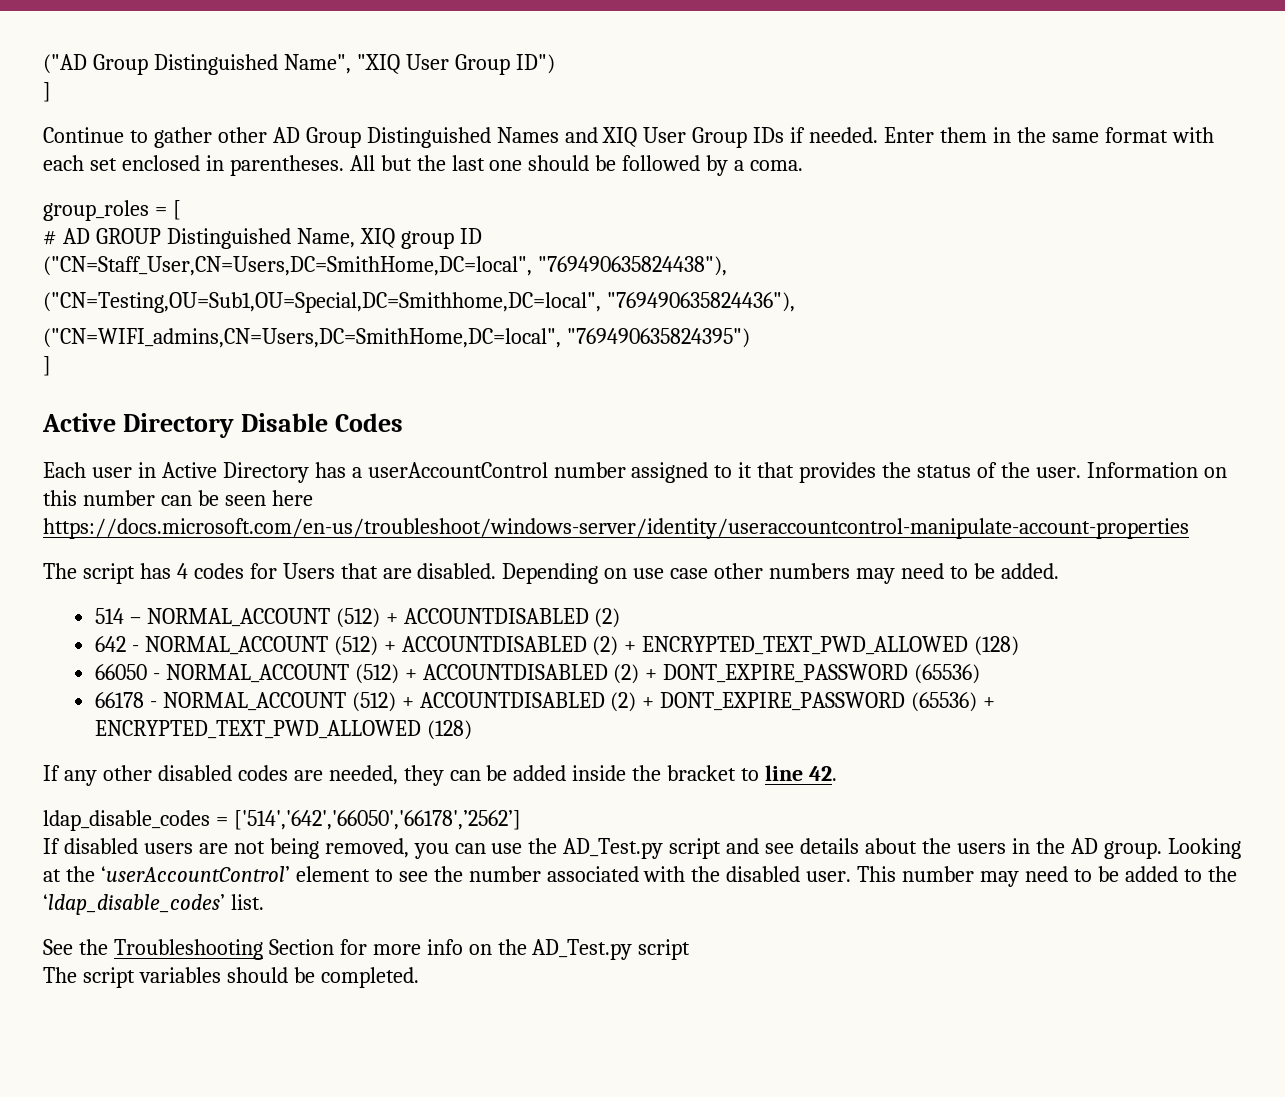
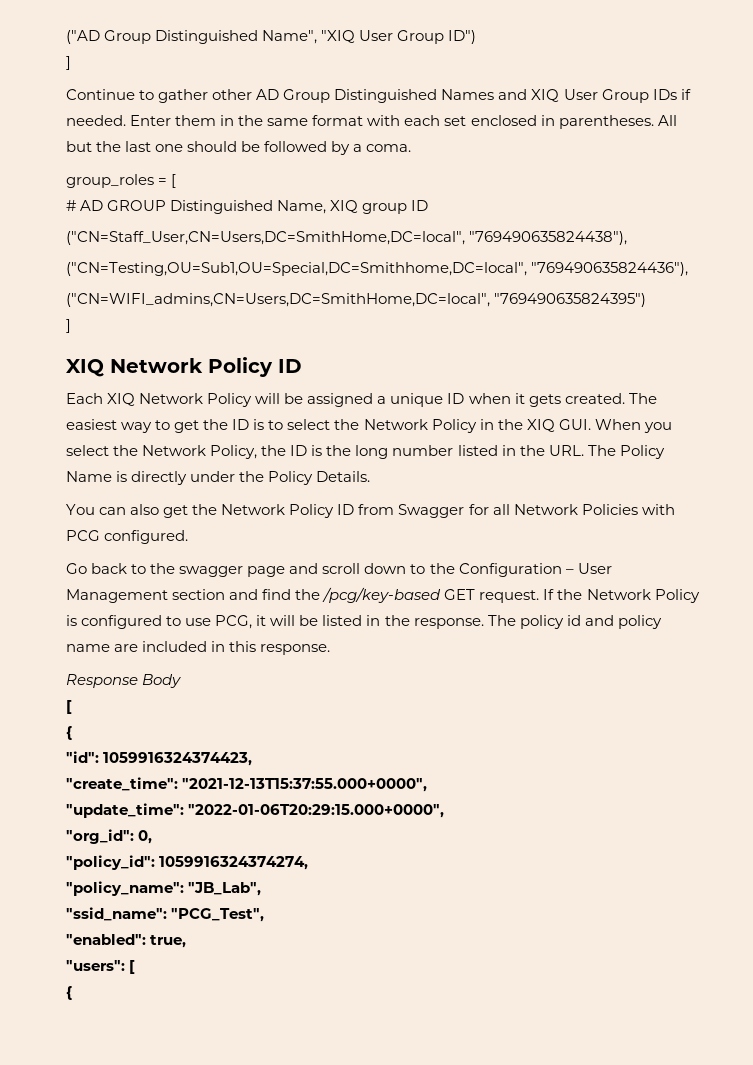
[42,413,403,438] [43,462,1227,483] [43,490,313,506] [43,518,1189,539] [43,563,1059,584] [94,608,621,628] [94,636,1020,656] [94,664,981,684] [94,692,996,712] [94,720,472,740] [43,765,838,786] [43,810,521,831] [43,838,1241,859] [43,866,1237,887] [43,894,264,915] [43,939,691,960] [43,967,419,988] Active Directory Disable Codes // Each user in Active Directory has a userAccountControl number assigned to it that provides the status of the user. Information on this number can be seen here https://docs.microsoft.com/en-us/troubleshoot/windows-server/identity/useraccountcontrol-manipulate-account-properties // The script has 4 codes for Users that are disabled. Depending on use case other numbers may need to be added. // 514 – NORMAL_ACCOUNT (512) + ACCOUNTDISABLED (2) // 642 - NORMAL_ACCOUNT (512) + ACCOUNTDISABLED (2) + ENCRYPTED_TEXT_PWD_ALLOWED (128) // 66050 - NORMAL_ACCOUNT (512) + ACCOUNTDISABLED (2) + DONT_EXPIRE_PASSWORD (65536) // 66178 - NORMAL_ACCOUNT (512) + ACCOUNTDISABLED (2) + DONT_EXPIRE_PASSWORD (65536) + ENCRYPTED_TEXT_PWD_ALLOWED (128) // If any other disabled codes are needed, they can be added inside the bracket to line 42. // ldap_disable_codes = ['514','642','66050','66178',’2562’] // If disabled users are not being removed, you can use the AD_Test.py script and see details about the users in the AD group. Looking at the ‘userAccountControl’ element to see the number associated with the disabled user. This number may need to be added to the ‘ldap_disable_codes’ list. // See the Troubleshooting Section for more info on the AD_Test.py script // The script variables should be completed. -> [66,357,302,377] [66,393,657,407] [66,419,672,433] [66,445,665,459] [66,471,371,485] [66,504,675,518] [66,530,189,544] [66,563,612,577] [66,587,700,603] [66,615,662,629] [66,641,331,655] [66,674,182,688] [66,700,72,714] [66,726,72,740] [66,751,253,766] [66,777,428,792] [66,803,445,818] [66,829,153,844] [66,855,309,870] [66,881,262,896] [66,907,265,922] [66,934,187,948] [66,960,136,974] [66,986,72,1000] XIQ Network Policy ID // Each XIQ Network Policy will be assigned a unique ID when it gets created. The easiest way to get the ID is to select the Network Policy in the XIQ GUI. When you select the Network Policy, the ID is the long number listed in the URL. The Policy Name is directly under the Policy Details. // You can also get the Network Policy ID from Swagger for all Network Policies with PCG configured. // Go back to the swagger page and scroll down to the Configuration – User Management section and find the /pcg/key-based GET request. If the Network Policy is configured to use PCG, it will be listed in the response. The policy id and policy name are included in this response. // Response Body // [ // { // "id": 1059916324374423, // "create_time": "2021-12-13T15:37:55.000+0000", // "update_time": "2022-01-06T20:29:15.000+0000", // "org_id": 0, // "policy_id": 1059916324374274, // "policy_name": "JB_Lab", // "ssid_name": "PCG_Test", // "enabled": true, // "users": [ // {

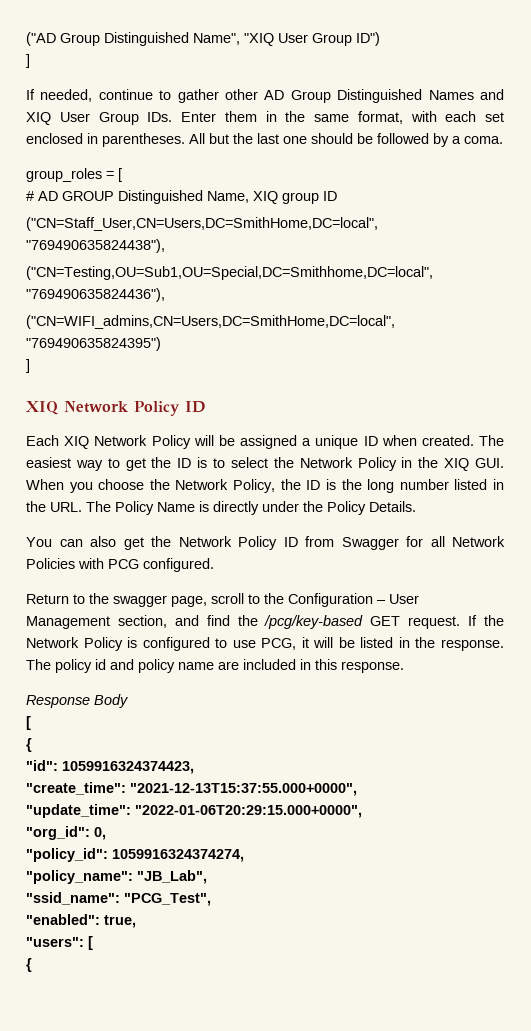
[66,89,135,100] Continue -> [26,89,153,102] If needed, continue
[652,89,691,100] [66,115,126,126] IDs if needed. -> [147,112,173,122] IDs.
[312,115,364,126] format -> [357,111,403,124] format,
[514,393,561,407] it gets -> (417, 440) none
[66,445,109,456] select -> [98,479,145,490] choose
[66,563,128,574] Go back -> [26,594,69,604] Return
[247,563,407,577] page and scroll down -> [171,593,244,607] page, scroll
[172,589,226,600] section -> [117,615,167,628] section,

